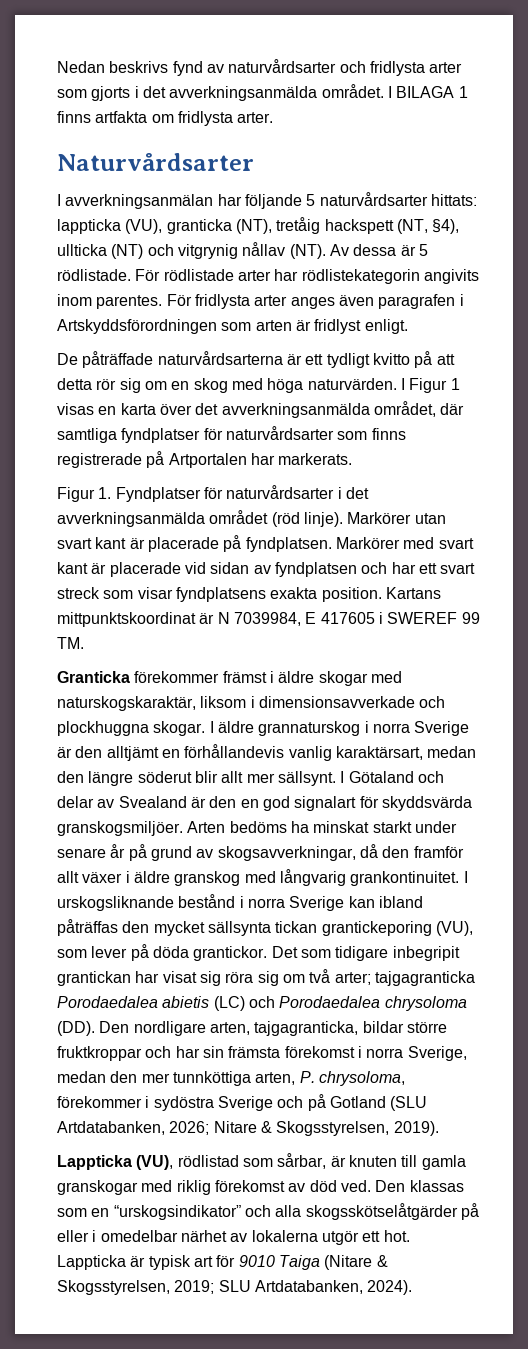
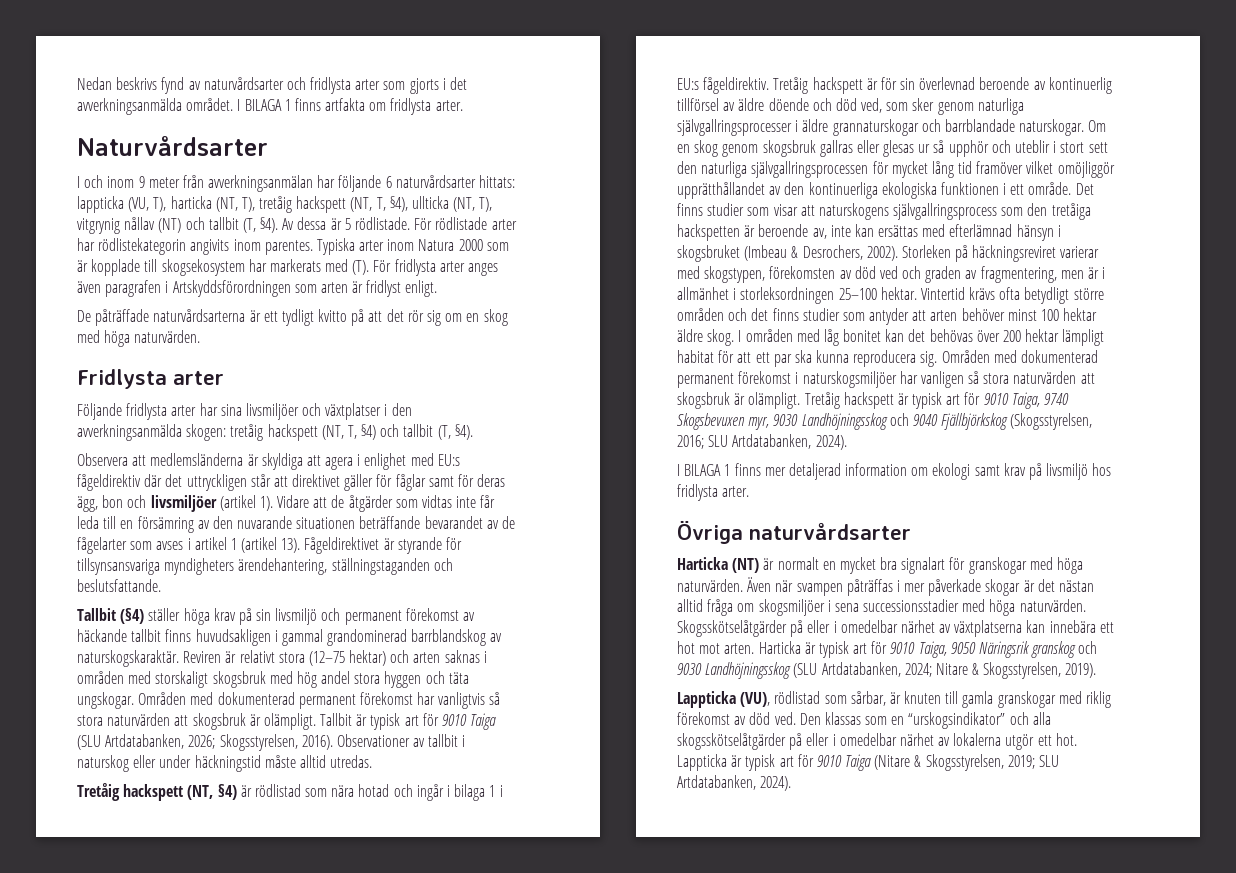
(61, 200) none -> [84,175,204,188] och inom 9 meter från
[306,194,316,206] 5 -> [385,176,392,188] 6
[125,217,428,234] (VU), granticka (NT), tretåig hackspett (NT, -> [128,196,386,213] (VU, T), harticka (NT, T), tretåig hackspett (NT, T,
[111,242,326,259] (NT) och vitgrynig nållav (NT). -> [453,197,493,212] [77,217,279,234] (NT, T), vitgrynig nållav (NT) och tallbit (T, §4).
(163, 302) none -> [316,238,509,255] [77,259,370,276] Typiska arter inom Natura 2000 som är kopplade till skogsekosystem har markerats med (T).
[57,378,92,390] detta -> [386,309,404,322] det
[400,378,460,393] [57,401,465,418] [57,426,406,443] [57,451,353,468] [57,485,369,502] [57,510,446,527] [57,535,474,552] [57,562,476,577] [57,587,441,602] [57,612,480,627] [57,637,84,649] [57,671,402,686] [57,696,446,711] [57,721,470,736] [57,744,477,761] [57,771,444,786] [57,796,472,811] [57,821,457,836] [57,844,464,861] [57,869,468,886] [57,894,423,911] [57,919,473,936] [57,944,460,961] [57,969,475,986] [57,996,467,1011] [57,1021,447,1036] [57,1046,467,1061] [57,1071,405,1086] [57,1094,428,1111] [57,1121,210,1135] I Figur 1 visas en karta över det avverkningsanmälda området, där samtliga fyndplatser för naturvårdsarter som finns registrerade på Artportalen har markerats. // Figur 1. Fyndplatser för naturvårdsarter i det avverkningsanmälda området (röd linje). Markörer utan svart kant är placerade på fyndplatsen. Markörer med svart kant är placerade vid sidan av fyndplatsen och har ett svart streck som visar fyndplatsens exakta position. Kartans mittpunktskoordinat är N 7039984, E 417605 i SWEREF 99 TM. // Granticka förekommer främst i äldre skogar med naturskogskaraktär, liksom i dimensionsavverkade och plockhuggna skogar. I äldre grannaturskog i norra Sverige är den alltjämt en förhållandevis vanlig karaktärsart, medan den längre söderut blir allt mer sällsynt. I Götaland och delar av Svealand är den en god signalart för skyddsvärda granskogsmiljöer. Arten bedöms ha minskat starkt under senare år på grund av skogsavverkningar, då den framför allt växer i äldre granskog med långvarig grankontinuitet. I urskogsliknande bestånd i norra Sverige kan ibland påträffas den mycket sällsynta tickan grantickeporing (VU), som lever på döda grantickor. Det som tidigare inbegripit grantickan har visat sig röra sig om två arter; tajgagranticka Porodaedalea abietis (LC) och Porodaedalea chrysoloma (DD). Den nordligare arten, tajgagranticka, bildar större fruktkroppar och har sin främsta förekomst i norra Sverige, medan den mer tunnköttiga arten, P. chrysoloma, förekommer i sydöstra Sverige och på Gotland (SLU Artdatabanken, 2026; -> [77,369,224,389] [77,403,412,420] [77,424,473,441] [77,453,460,470] [77,474,506,491] [77,495,496,512] [77,516,516,533] [77,537,463,554] [77,558,453,575] [77,579,161,592] [77,608,476,625] [77,629,503,646] [77,650,487,667] [77,671,469,688] [77,692,501,709] [77,713,497,730] [77,734,466,751] [77,755,373,772] [77,783,503,801] [677,77,1112,94] [677,98,1024,115] [677,119,1107,136] [677,140,1108,157] [677,161,1115,178] [677,182,1094,199] [677,203,1091,220] [677,224,1061,241] [677,245,1100,262] [677,266,1106,283] [677,287,1104,304] [677,308,1098,325] [677,329,1105,346] [677,350,1099,367] [677,371,1095,388] [677,392,1070,409] [677,413,1093,430] [677,434,847,450] [677,463,1112,480] [677,484,750,501] [677,520,911,544] [677,557,1084,574] [677,577,1095,596] [677,599,1086,616] [677,620,1114,637] [677,641,1098,658] [677,662,932,679] // Fridlysta arter // Följande fridlysta arter har sina livsmiljöer och växtplatser i den avverkningsanmälda skogen: tretåig hackspett (NT, T, §4) och tallbit (T, §4). // Observera att medlemsländerna är skyldiga att agera i enlighet med EU:s fågeldirektiv där det uttryckligen står att direktivet gäller för fåglar samt för deras ägg, bon och livsmiljöer (artikel 1). Vidare att de åtgärder som vidtas inte får leda till en försämring av den nuvarande situationen beträffande bevarandet av de fågelarter som avses i artikel 1 (artikel 13). Fågeldirektivet är styrande för tillsynsansvariga myndigheters ärendehantering, ställningstaganden och beslutsfattande. // Tallbit (§4) ställer höga krav på sin livsmiljö och permanent förekomst av häckande tallbit finns huvudsakligen i gammal grandominerad barrblandskog av naturskogskaraktär. Reviren är relativt stora (12–75 hektar) och arten saknas i områden med storskaligt skogsbruk med hög andel stora hyggen och täta ungskogar. Områden med dokumenterad permanent förekomst har vanligtvis så stora naturvärden att skogsbruk är olämpligt. Tallbit är typisk art för 9010 Taiga (SLU Artdatabanken, 2026; Skogsstyrelsen, 2016). Observationer av tallbit i naturskog eller under häckningstid måste alltid utredas. // Tretåig hackspett (NT, §4) är rödlistad som nära hotad och ingår i bilaga 1 i EU:s fågeldirektiv. Tretåig hackspett är för sin överlevnad beroende av kontinuerlig tillförsel av äldre döende och död ved, som sker genom naturliga självgallringsprocesser i äldre grannaturskogar och barrblandade naturskogar. Om en skog genom skogsbruk gallras eller glesas ur så upphör och uteblir i stort sett den naturliga självgallringsprocessen för mycket lång tid framöver vilket omöjliggör upprätthållandet av den kontinuerliga ekologiska funktionen i ett område. Det finns studier som visar att naturskogens självgallringsprocess som den tretåiga hackspetten är beroende av, inte kan ersättas med efterlämnad hänsyn i skogsbruket (Imbeau & Desrochers, 2002). Storleken på häckningsreviret varierar med skogstypen, förekomsten av död ved och graden av fragmentering, men är i allmänhet i storleksordningen 25–100 hektar. Vintertid krävs ofta betydligt större områden och det finns studier som antyder att arten behöver minst 100 hektar äldre skog. I områden med låg bonitet kan det behövas över 200 hektar lämpligt habitat för att ett par ska kunna reproducera sig. Områden med dokumenterad permanent förekomst i naturskogsmiljöer har vanligen så stora naturvärden att skogsbruk är olämpligt. Tretåig hackspett är typisk art för 9010 Taiga, 9740 Skogsbevuxen myr, 9030 Landhöjningsskog och 9040 Fjällbjörkskog (Skogsstyrelsen, 2016; SLU Artdatabanken, 2024). // I BILAGA 1 finns mer detaljerad information om ekologi samt krav på livsmiljö hos fridlysta arter. // Övriga naturvårdsarter // Harticka (NT) är normalt en mycket bra signalart för granskogar med höga naturvärden. Även när svampen påträffas i mer påverkade skogar är det nästan alltid fråga om skogsmiljöer i sena successionsstadier med höga naturvärden. Skogsskötselåtgärder på eller i omedelbar närhet av växtplatserna kan innebära ett hot mot arten. Harticka är typisk art för 9010 Taiga, 9050 Näringsrik granskog och 9030 Landhöjningsskog (SLU Artdatabanken, 2024;

